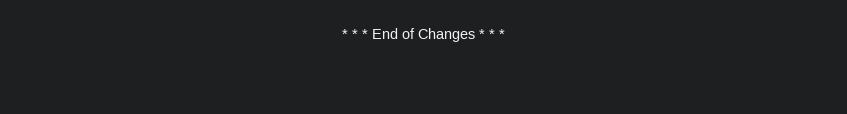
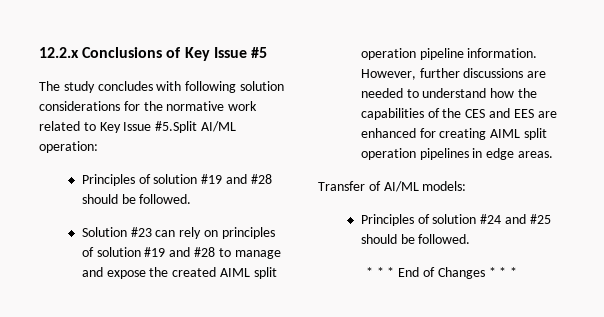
(342, 34) none -> [39,47,267,61] [39,81,284,93] [39,101,258,111] [39,121,236,133] [39,141,98,153] [81,174,272,186] [81,194,192,204] [81,227,275,239] [81,247,281,259] [81,267,277,279] [360,48,538,60] [360,68,547,80] [360,88,538,98] [360,108,557,120] [360,128,548,140] [360,148,554,160] [318,181,467,192] [360,214,551,226] [360,234,471,244] 12.2.x Conclusions of Key Issue #5 // The study concludes with following solution considerations for the normative work related to Key Issue #5.Split AI/ML operation: // Principles of solution #19 and #28 should be followed. // Solution #23 can rely on principles of solution #19 and #28 to manage and expose the created AIML split operation pipeline information. However, further discussions are needed to understand how the capabilities of the CES and EES are enhanced for creating AIML split operation pipelines in edge areas. // Transfer of AI/ML models: // Principles of solution #24 and #25 should be followed. //

